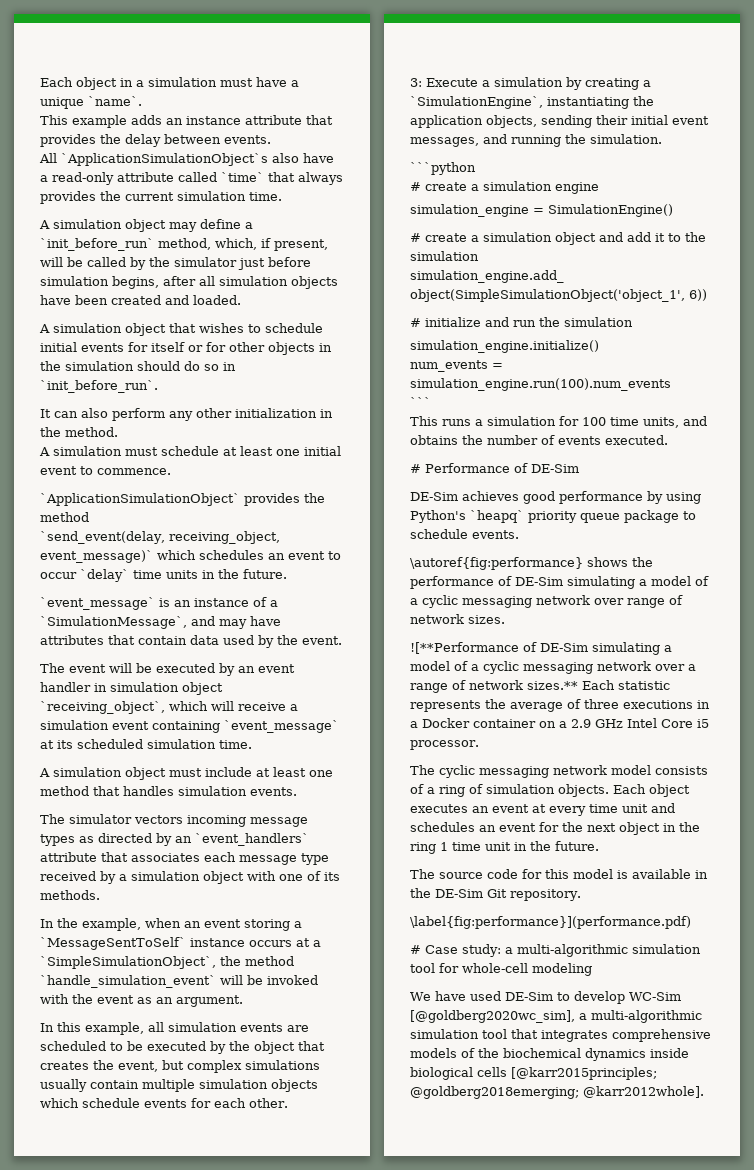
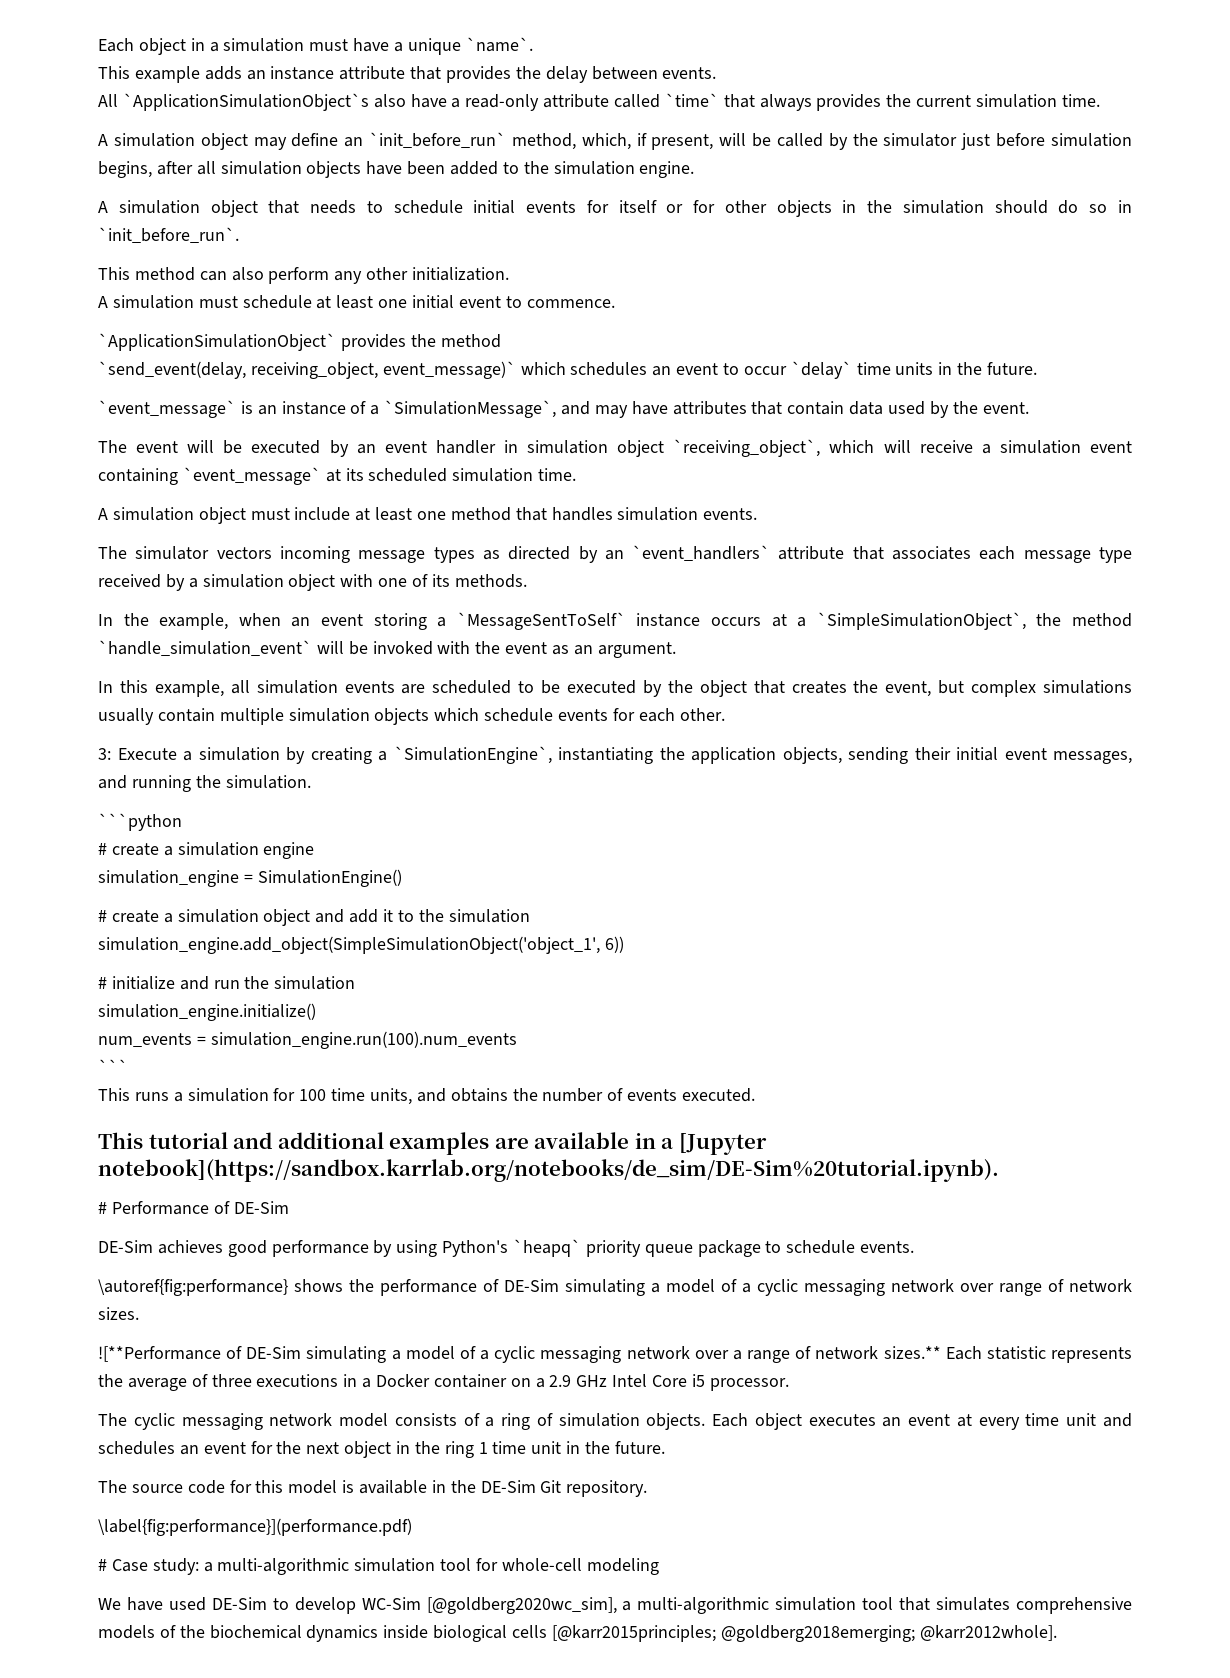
[245,222,253,229] a -> [344,137,364,147] an
[111,295,241,305] created and loaded. -> [450,161,695,178] added to the simulation engine.
[199,323,244,333] wishes -> [310,200,357,214] needs
[40,409,51,418] It -> [98,267,195,281] This method
[235,408,333,418] [40,427,118,437] initialization in the method. -> [412,267,510,281] initialization.
(668, 440) none -> [98,1132,767,1155] [98,1159,999,1182] // This tutorial and additional examples are available in a [Jupyter notebook](https://sandbox.karrlab.org/notebooks/de_sim/DE-Sim%20tutorial.ipynb).
[541,1030,608,1042] integrates -> [936,1597,1011,1611] simulates

